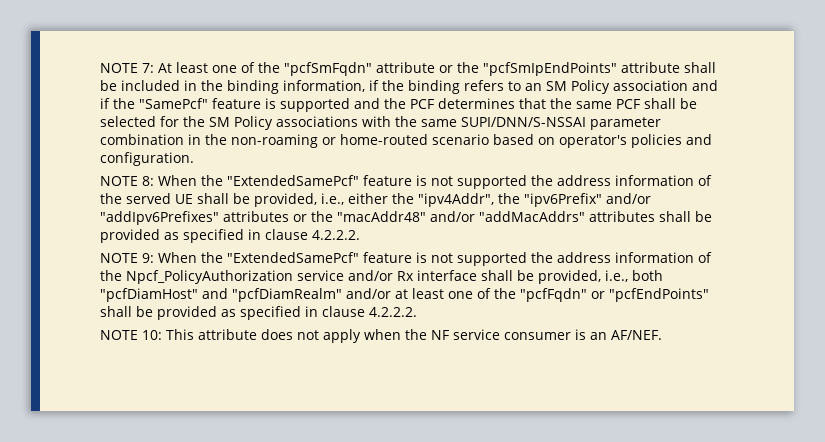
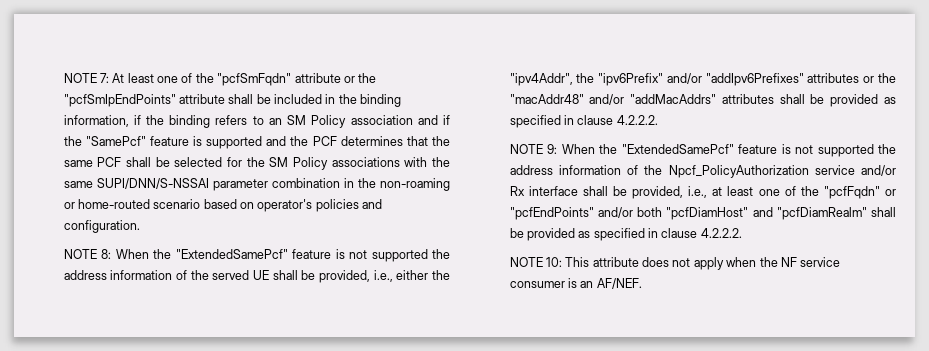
[632,270,664,281] [100,288,392,302] both "pcfDiamHost" and "pcfDiamRealm" and/or -> (708, 192) none
(710, 295) none -> [597,207,867,220] and/or both "pcfDiamHost" and "pcfDiamRealm"

